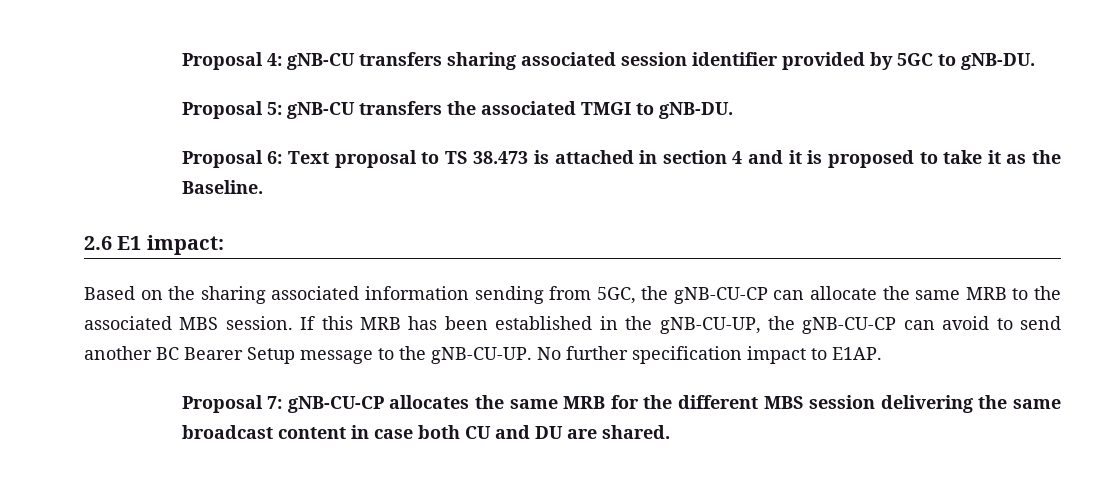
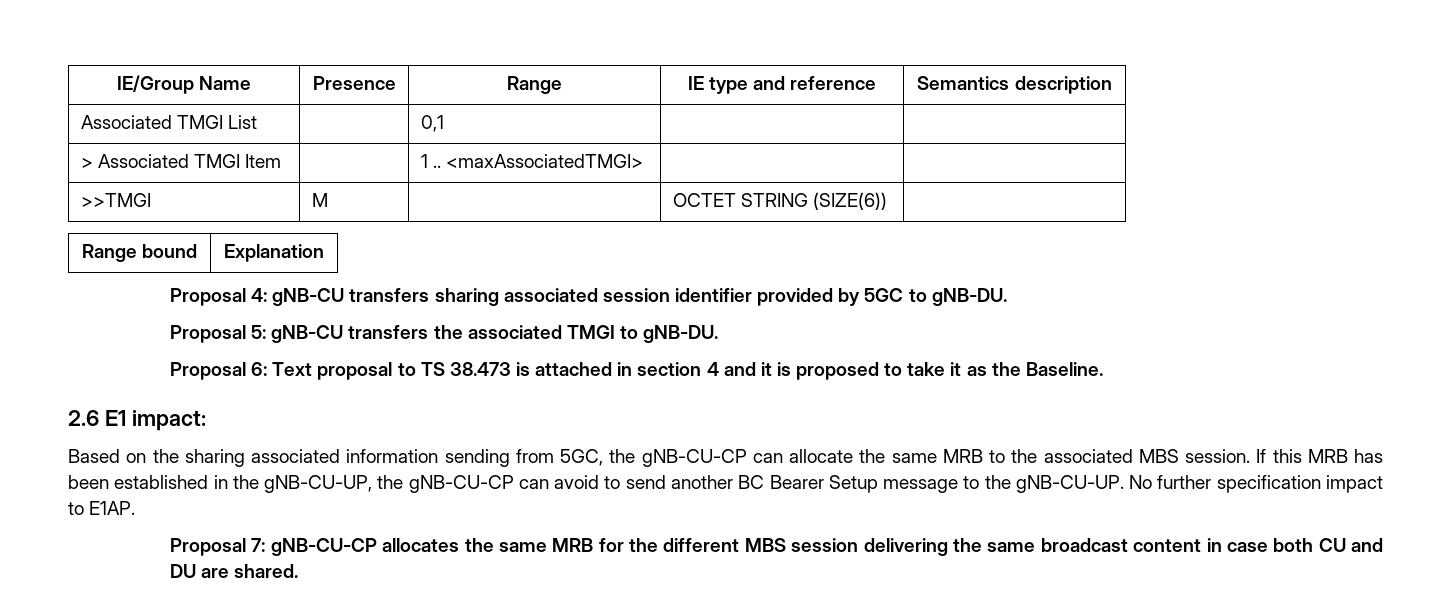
(181, 61) none -> [116,75,252,94] [312,76,396,90] [507,76,562,94] [687,76,877,94] [917,76,1112,94] [80,115,257,129] [420,115,444,132] [80,154,282,168] [420,154,643,168] [80,193,151,207] [311,193,328,207] [672,192,887,210] [81,244,198,262] [224,244,324,262] IE/Group Name | Presence | Range | IE type and reference | Semantics description // Associated TMGI List | | 0,1 | | // > Associated TMGI Item | | 1 .. <maxAssociatedTMGI> | | // >>TMGI | M | | OCTET STRING (SIZE(6)) | // Range bound | Explanation //

